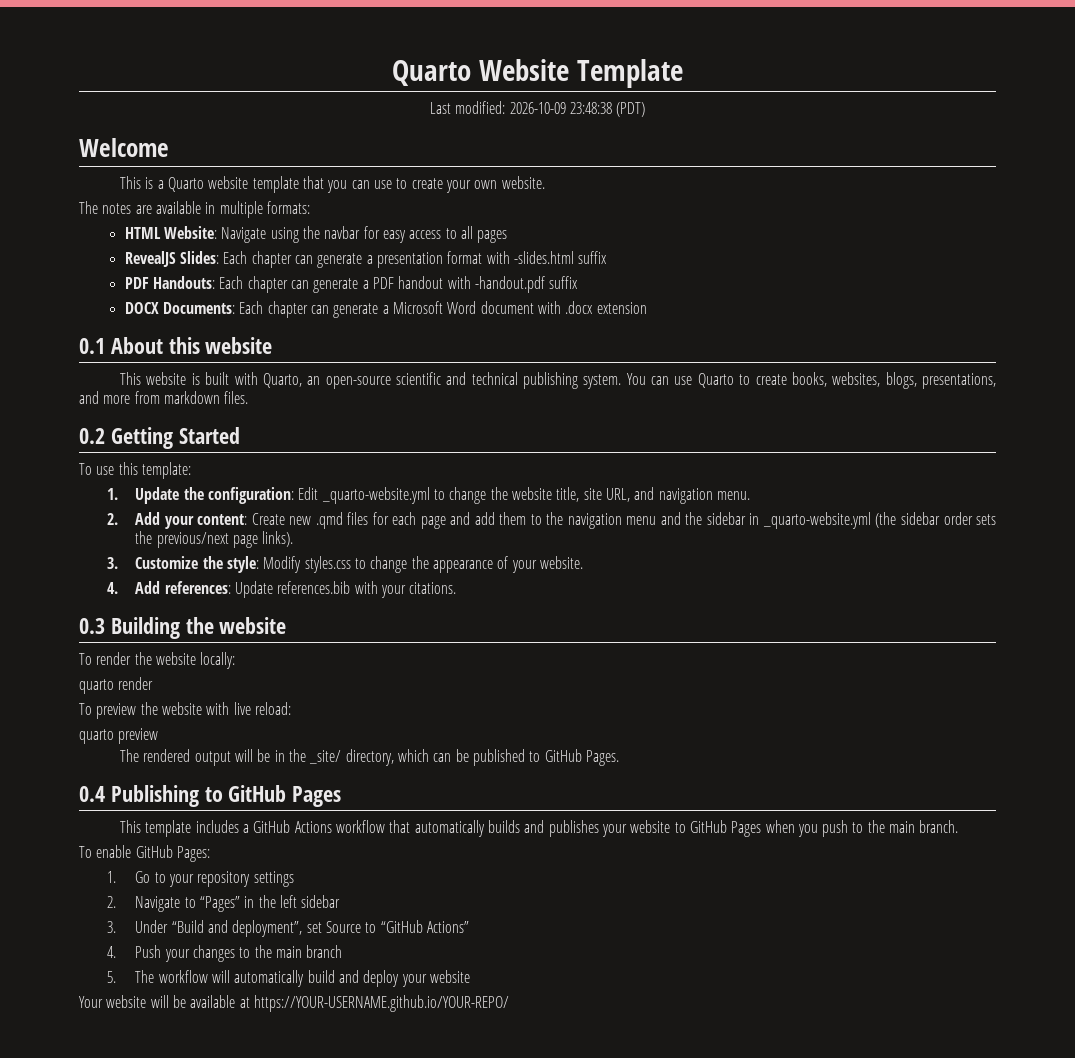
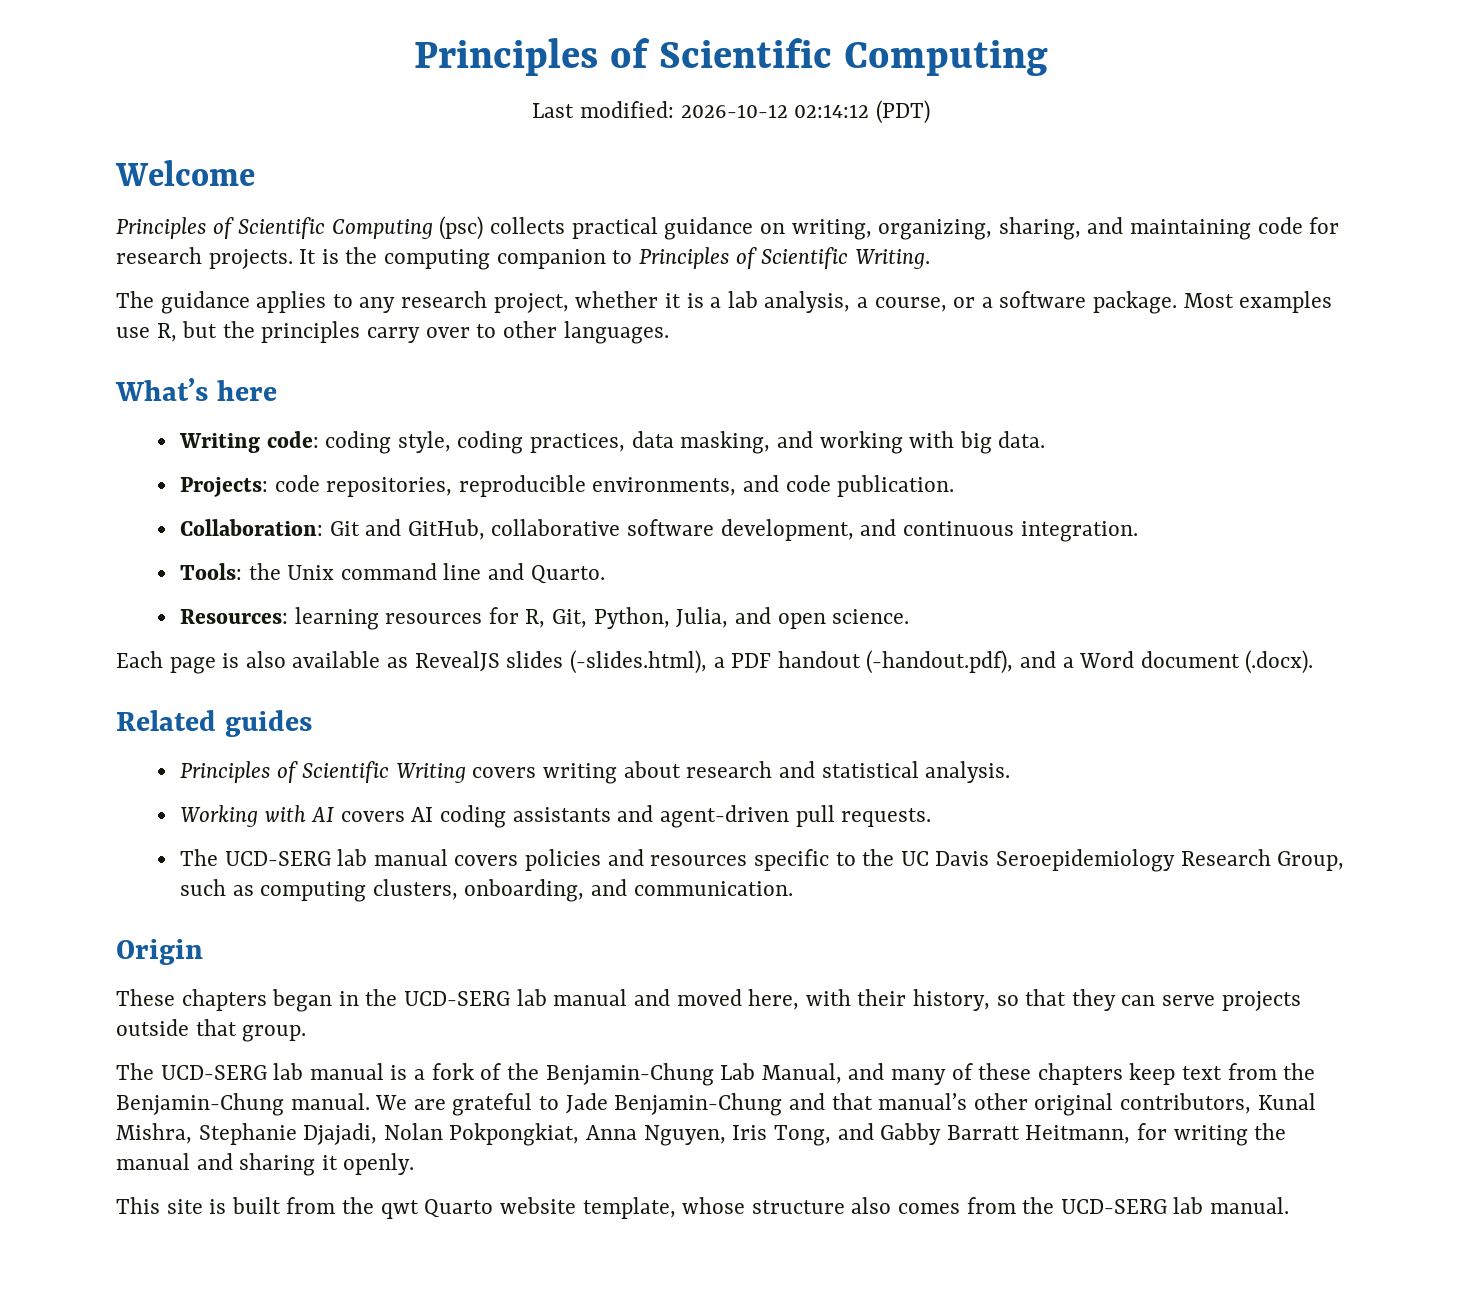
[392,59,683,88] Quarto Website Template -> [413,38,1049,76] Principles of Scientific Computing
[509,102,612,114] 2026-10-09 23:48:38 -> [680,104,870,118] 2026-10-12 02:14:12
[120,176,545,193] [79,201,310,218] [124,226,508,243] [124,251,608,268] [124,276,579,293] [124,301,647,318] [79,337,273,354] [120,372,187,385] This is a Quarto website template that you can use to create your own website. // The notes are available in multiple formats: // HTML Website: Navigate using the navbar for easy access to all pages // RevealJS Slides: Each chapter can generate a presentation format with -slides.html suffix // PDF Handouts: Each chapter can generate a PDF handout with -handout.pdf suffix // DOCX Documents: Each chapter can generate a Microsoft Word document with .docx extension // 0.1 About this website // This website -> [116,216,1340,240] [116,247,930,270] [116,291,1333,314] [116,321,669,344] [115,378,277,401] [178,431,1046,454] [179,475,955,497] [179,519,1138,542] [179,563,605,584] [179,607,910,630] [116,650,1314,674] [116,710,312,737] [179,761,1011,784] [179,805,932,828] [179,849,1345,872] [179,879,793,902] [116,939,203,965] [116,989,1301,1012] [116,1019,307,1042] [116,1063,1316,1086] [116,1093,1316,1116] [116,1123,1287,1146] [116,1153,415,1176] [116,1197,203,1214] Principles of Scientific Computing (psc) collects practical guidance on writing, organizing, sharing, and maintaining code for research projects. It is the computing companion to Principles of Scientific Writing. // The guidance applies to any research project, whether it is a lab analysis, a course, or a software package. Most examples use R, but the principles carry over to other languages. // What’s here // Writing code: coding style, coding practices, data masking, and working with big data. // Projects: code repositories, reproducible environments, and code publication. // Collaboration: Git and GitHub, collaborative software development, and continuous integration. // Tools: the Unix command line and Quarto. // Resources: learning resources for R, Git, Python, Julia, and open science. // Each page is also available as RevealJS slides (-slides.html), a PDF handout (-handout.pdf), and a Word document (.docx). // Related guides // Principles of Scientific Writing covers writing about research and statistical analysis. // Working with AI covers AI coding assistants and agent-driven pull requests. // The UCD-SERG lab manual covers policies and resources specific to the UC Davis Seroepidemiology Research Group, such as computing clusters, onboarding, and communication. // Origin // These chapters began in the UCD-SERG lab manual and moved here, with their history, so that they can serve projects outside that group. // The UCD-SERG lab manual is a fork of the Benjamin-Chung Lab Manual, and many of these chapters keep text from the Benjamin-Chung manual. We are grateful to Jade Benjamin-Chung and that manual’s other original contributors, Kunal Mishra, Stephanie Djajadi, Nolan Pokpongkiat, Anna Nguyen, Iris Tong, and Gabby Barratt Heitmann, for writing the manual and sharing it openly. // This site
[234,372,997,389] [79,391,249,404] [79,427,240,449] [79,462,191,479] [107,487,750,504] [107,512,997,529] [135,531,294,548] [107,556,583,573] [107,581,457,598] [79,617,287,639] [79,652,236,669] [79,677,154,694] [79,702,291,719] [79,728,159,744] [120,749,619,766] [79,785,342,807] [120,820,959,837] [79,845,210,862] [107,871,294,887] [107,895,341,912] [107,920,469,937] [107,945,343,962] [107,970,470,987] [79,995,509,1012] with Quarto, an open-source scientific and technical publishing system. You can use Quarto to create books, websites, blogs, presentations, and more from markdown files. // 0.2 Getting Started // To use this template: // 1. Update the configuration: Edit _quarto-website.yml to change the website title, site URL, and navigation menu. // 2. Add your content: Create new .qmd files for each page and add them to the navigation menu and the sidebar in _quarto-website.yml (the sidebar order sets the previous/next page links). // 3. Customize the style: Modify styles.css to change the appearance of your website. // 4. Add references: Update references.bib with your citations. // 0.3 Building the website // To render the website locally: // quarto render // To preview the website with live reload: // quarto preview // The rendered output will be in the _site/ directory, which can be published to GitHub Pages. // 0.4 Publishing to GitHub Pages // This template includes a GitHub Actions workflow that automatically builds and publishes your website to GitHub Pages when you push to the main branch. // To enable GitHub Pages: // 1. Go to your repository settings // 2. Navigate to “Pages” in the left sidebar // 3. Under “Build and deployment”, set Source to “GitHub Actions” // 4. Push your changes to the main branch // 5. The workflow will automatically build and deploy your website // Your website will be available at https://YOUR-USERNAME.github.io/YOUR-REPO/ -> [286,1197,1290,1219] from the qwt Quarto website template, whose structure also comes from the UCD-SERG lab manual.

